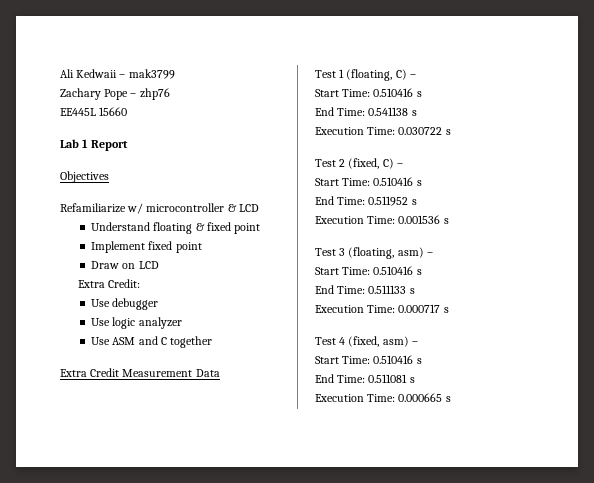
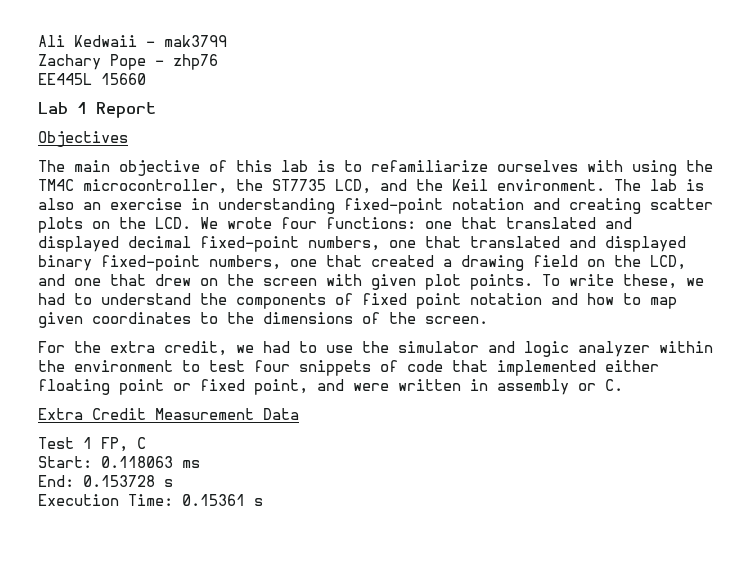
[60,203,259,214] [91,222,261,234] [91,241,202,253] [91,261,159,269] [78,279,141,288] [91,298,159,310] [91,317,182,329] [91,336,213,348] Refamiliarize w/ microcontroller & LCD // Understand floating & fixed point // Implement fixed point // Draw on LCD // Extra Credit: // Use debugger // Use logic analyzer // Use ASM and C together -> [38,160,713,176] [38,179,704,194] [38,198,713,214] [38,217,632,233] [38,236,686,252] [38,255,686,271] [38,274,704,290] [38,293,677,309] [38,312,488,328] [38,341,713,357] [38,360,659,376] [38,379,623,395] The main objective of this lab is to refamiliarize ourselves with using the TM4C microcontroller, the ST7735 LCD, and the Keil environment. The lab is also an exercise in understanding fixed-point notation and creating scatter plots on the LCD. We wrote four functions: one that translated and displayed decimal fixed-point numbers, one that translated and displayed binary fixed-point numbers, one that created a drawing field on the LCD, and one that drew on the screen with given plot points. To write these, we had to understand the components of fixed point notation and how to map given coordinates to the dimensions of the screen. // For the extra credit, we had to use the simulator and logic analyzer within the environment to test four snippets of code that implemented either floating point or fixed point, and were written in assembly or C.
[346,69,416,81] [315,88,422,97] [315,107,417,116] [315,127,451,135] [315,158,403,169] [315,177,422,186] [315,196,417,206] [315,215,449,224] [315,247,433,259] [315,266,422,275] [315,285,415,294] [315,304,449,313] [315,336,418,347] [315,355,422,364] [315,374,415,383] [315,393,451,402] (floating, C) – // Start Time: 0.510416 s // End Time: 0.541138 s // Execution Time: 0.030722 s // Test 2 (fixed, C) – // Start Time: 0.510416 s // End Time: 0.511952 s // Execution Time: 0.001536 s // Test 3 (floating, asm) – // Start Time: 0.510416 s // End Time: 0.511133 s // Execution Time: 0.000717 s // Test 4 (fixed, asm) – // Start Time: 0.510416 s // End Time: 0.511081 s // Execution Time: 0.000665 s -> [101,437,146,452] [38,456,200,468] [38,475,173,487] [38,494,263,506] FP, C // Start: 0.118063 ms // End: 0.153728 s // Execution Time: 0.15361 s

